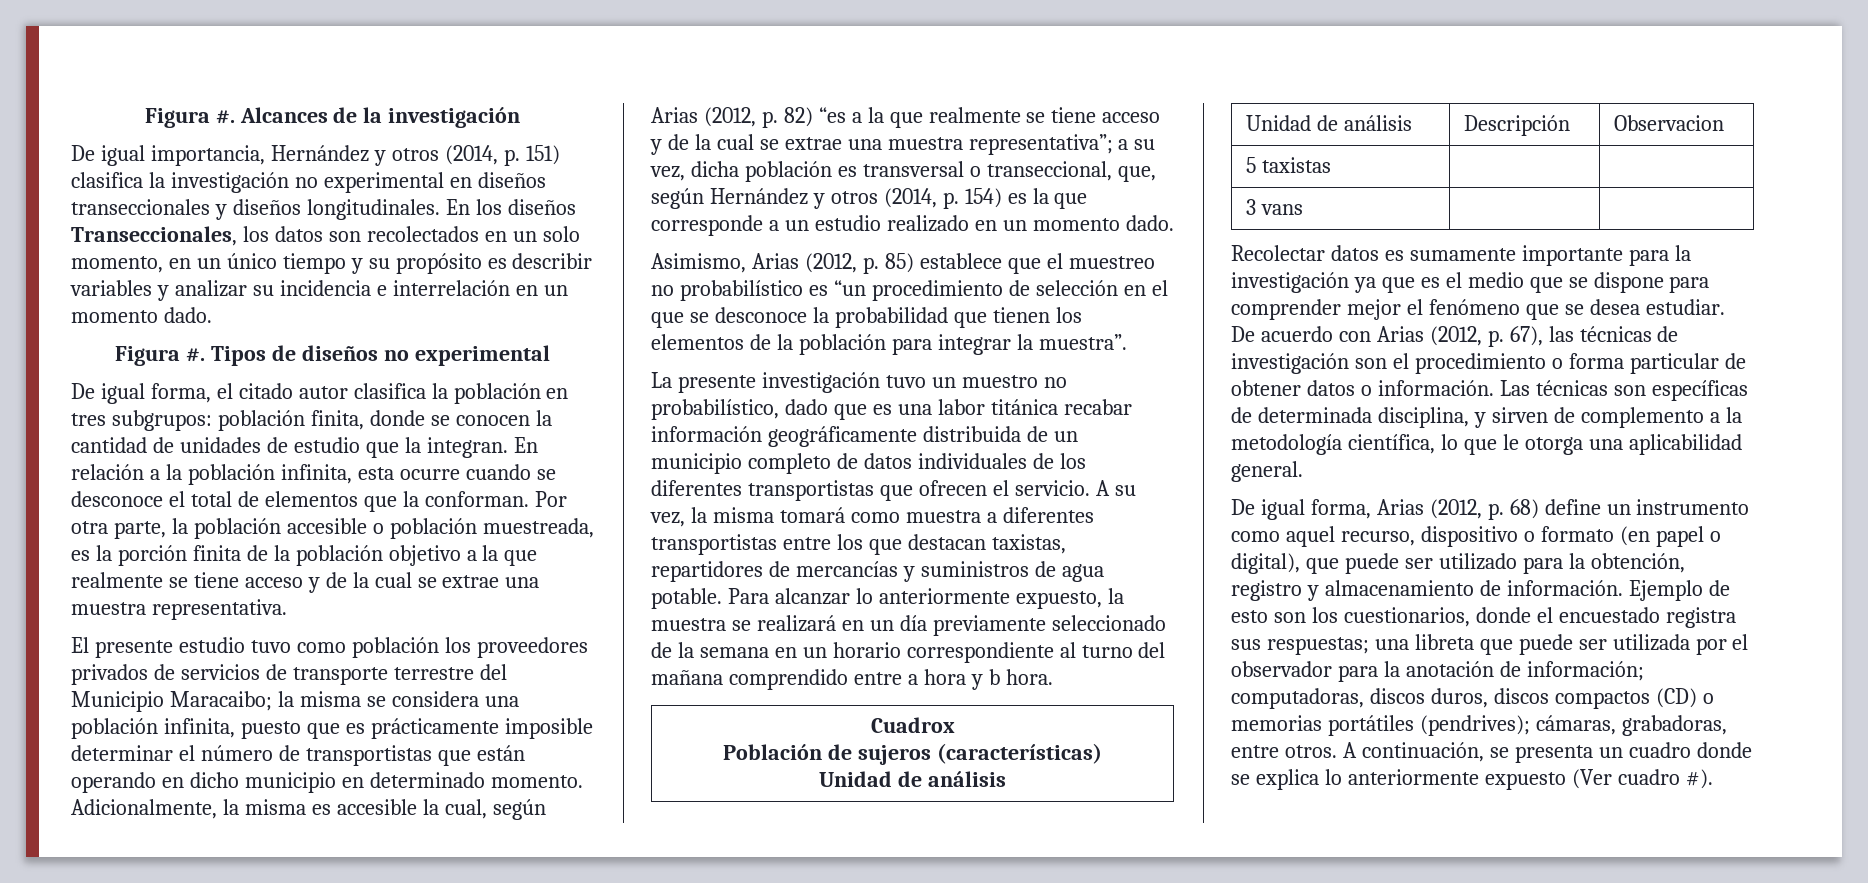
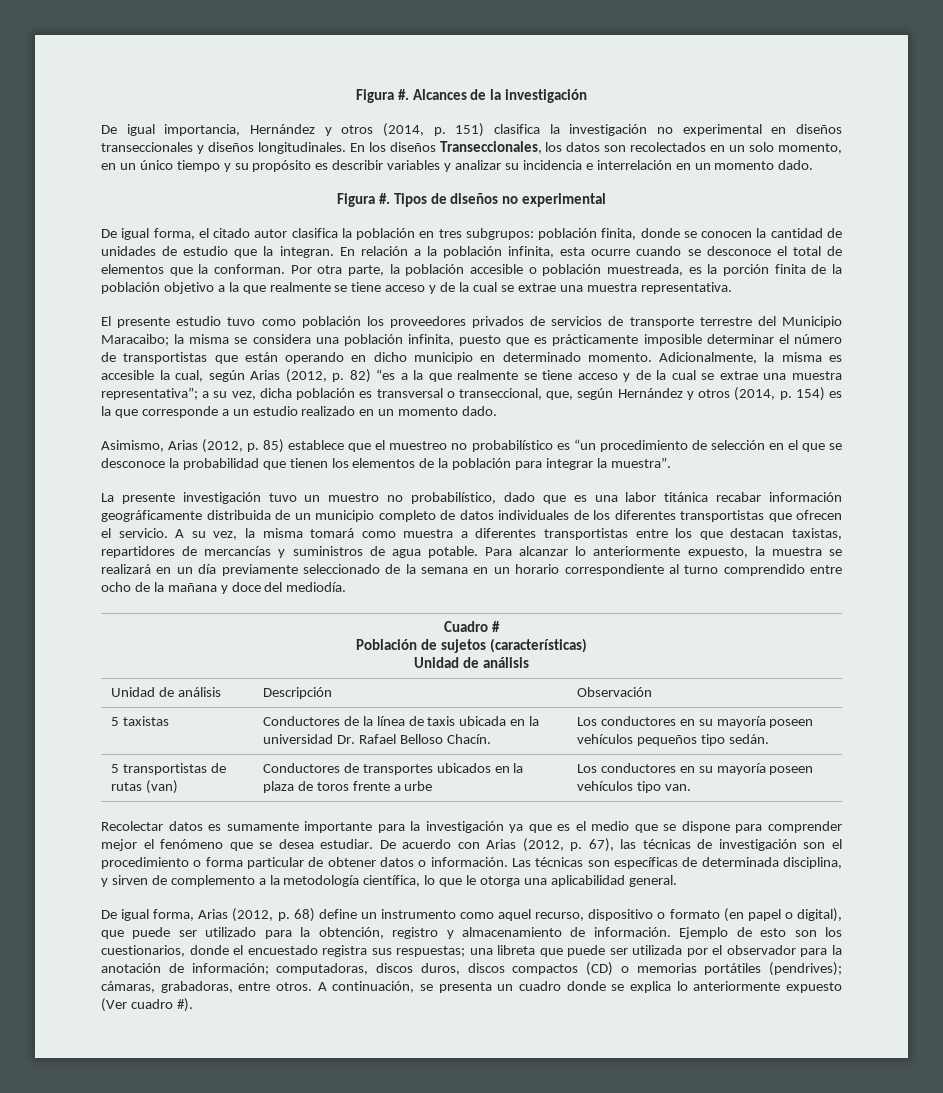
[1138,642,1166,658] [651,669,1053,690] [870,717,955,733] del mañana comprendido entre a hora y b hora. // Cuadrox -> [723,564,842,576] [101,582,347,594] [444,621,500,632] comprendido entre ocho de la mañana y doce del mediodía. // Cuadro #
[857,745,931,765] sujeros -> [440,639,486,653] sujetos
[1614,115,1725,131] Observacion -> [576,687,652,697] Observación
[1246,199,1304,215] | // 3 vans | | -> [262,716,540,726] [262,734,491,744] [576,716,814,728] [576,734,769,746] [110,763,226,775] [110,780,178,794] [262,763,524,775] [262,781,433,793] [576,763,814,775] [576,781,691,793] Conductores de la línea de taxis ubicada en la universidad Dr. Rafael Belloso Chacín. | Los conductores en su mayoría poseen vehículos pequeños tipo sedán. // 5 transportistas de rutas (van) | Conductores de transportes ubicados en la plaza de toros frente a urbe | Los conductores en su mayoría poseen vehículos tipo van.

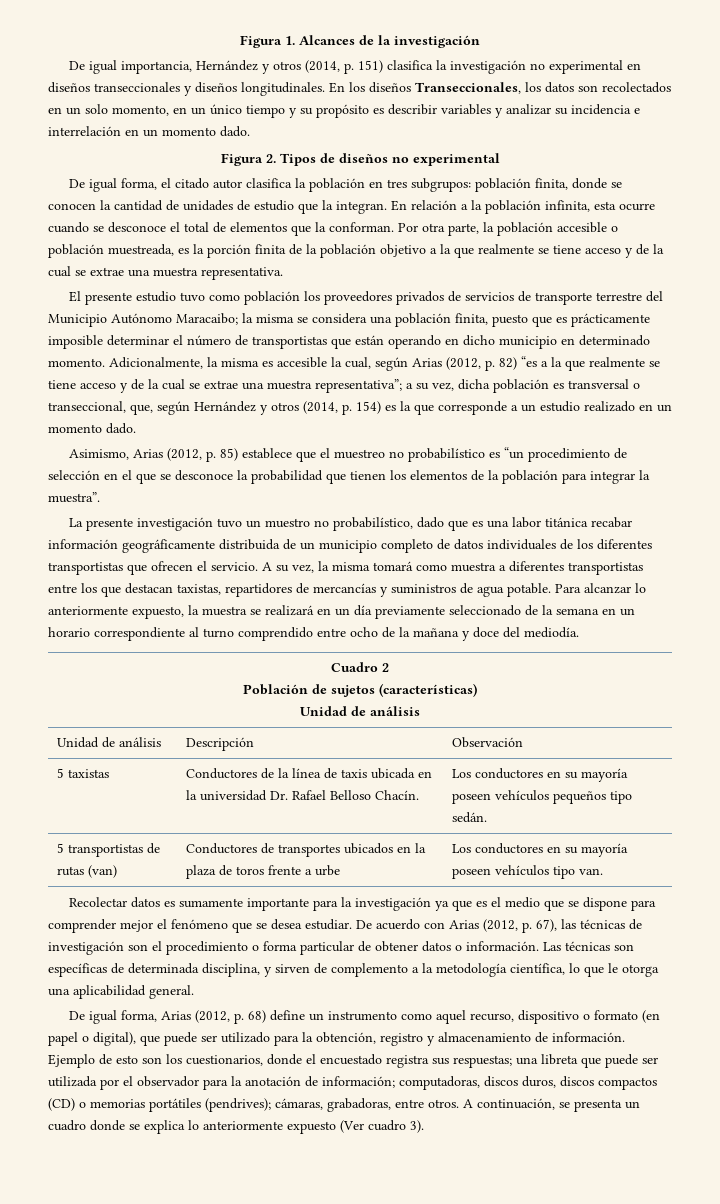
[355,89,409,103] Figura #. -> [240,35,295,48] Figura 1.
[378,193,390,204] #. -> [265,154,276,163] 2.
(842, 322) none -> [111,313,172,324] Autónomo
[407,334,454,346] infinita, -> [455,313,488,325] finita,
[491,621,500,632] # -> [382,663,389,672] 2
[176,998,193,1012] #). -> [410,1120,424,1133] 3).

